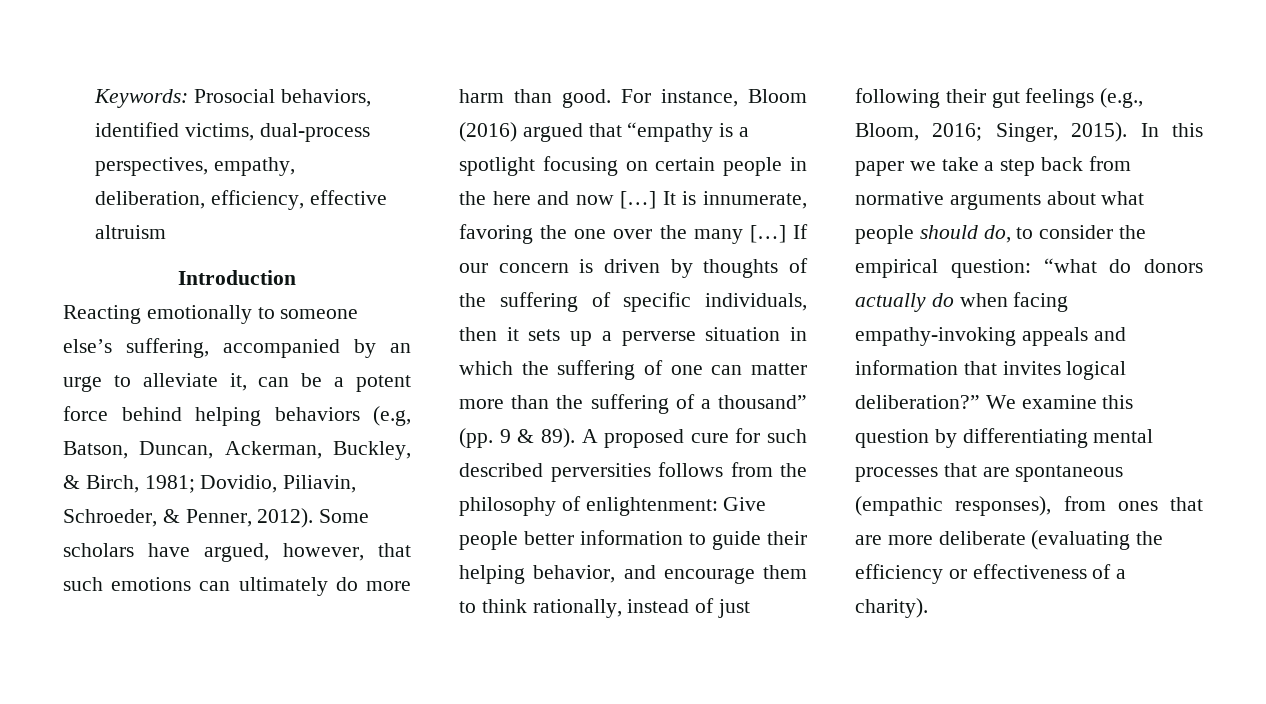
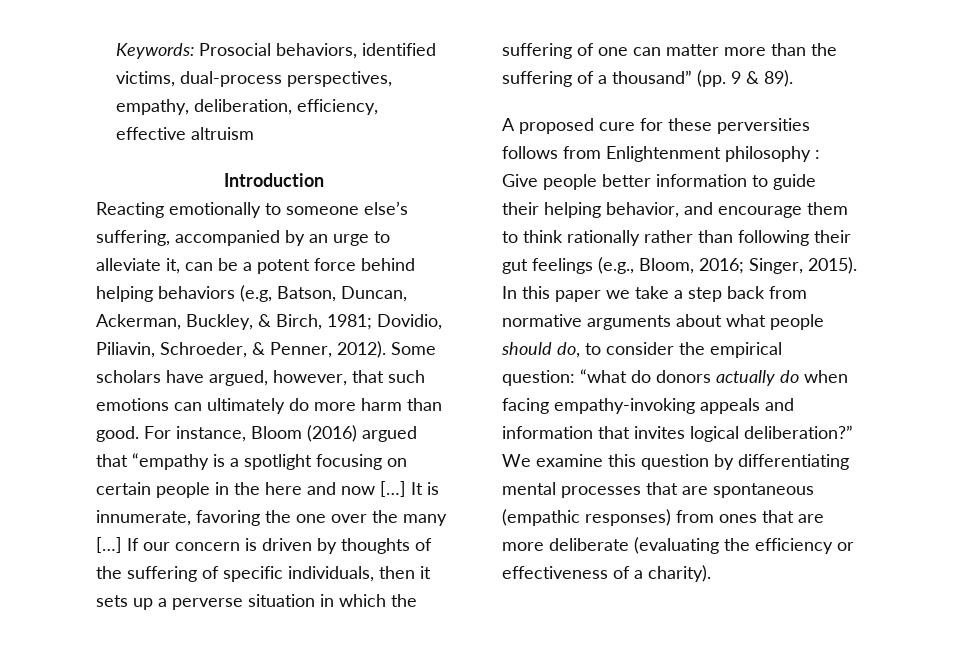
(575, 438) none -> (793, 78) //
[767,429,807,443] [459,463,543,477] such described -> [668,118,712,131] these
[780,463,807,477] [459,496,718,516] the philosophy of enlightenment: -> [606,146,820,162] Enlightenment philosophy :
[532,598,751,618] rationally, instead of just -> [567,230,733,246] rationally rather than
[955,496,1052,516] responses), -> [585,509,671,526] responses)

